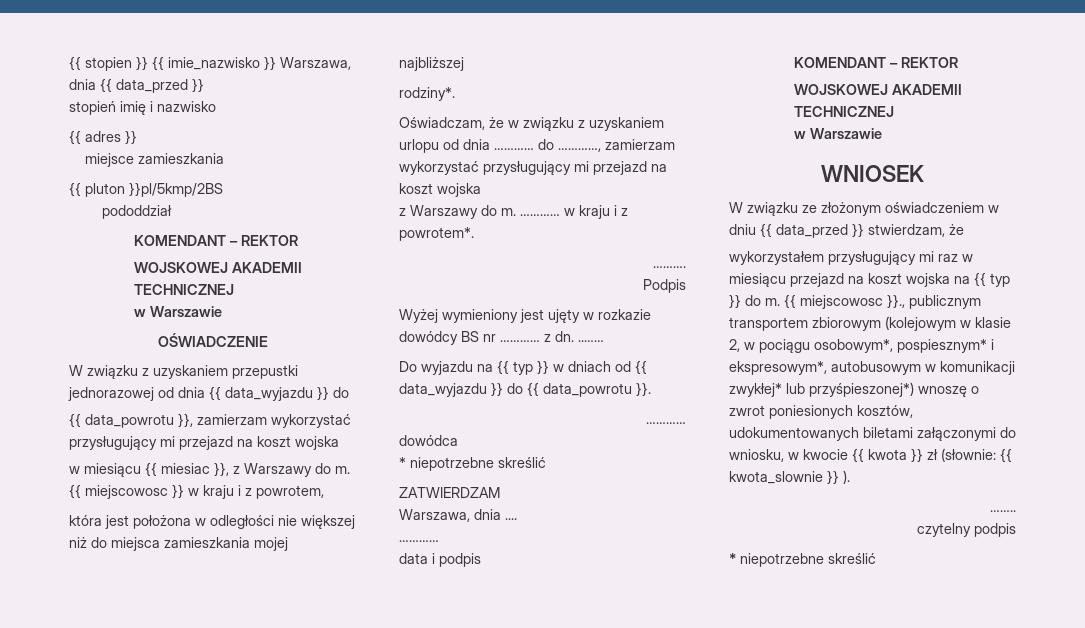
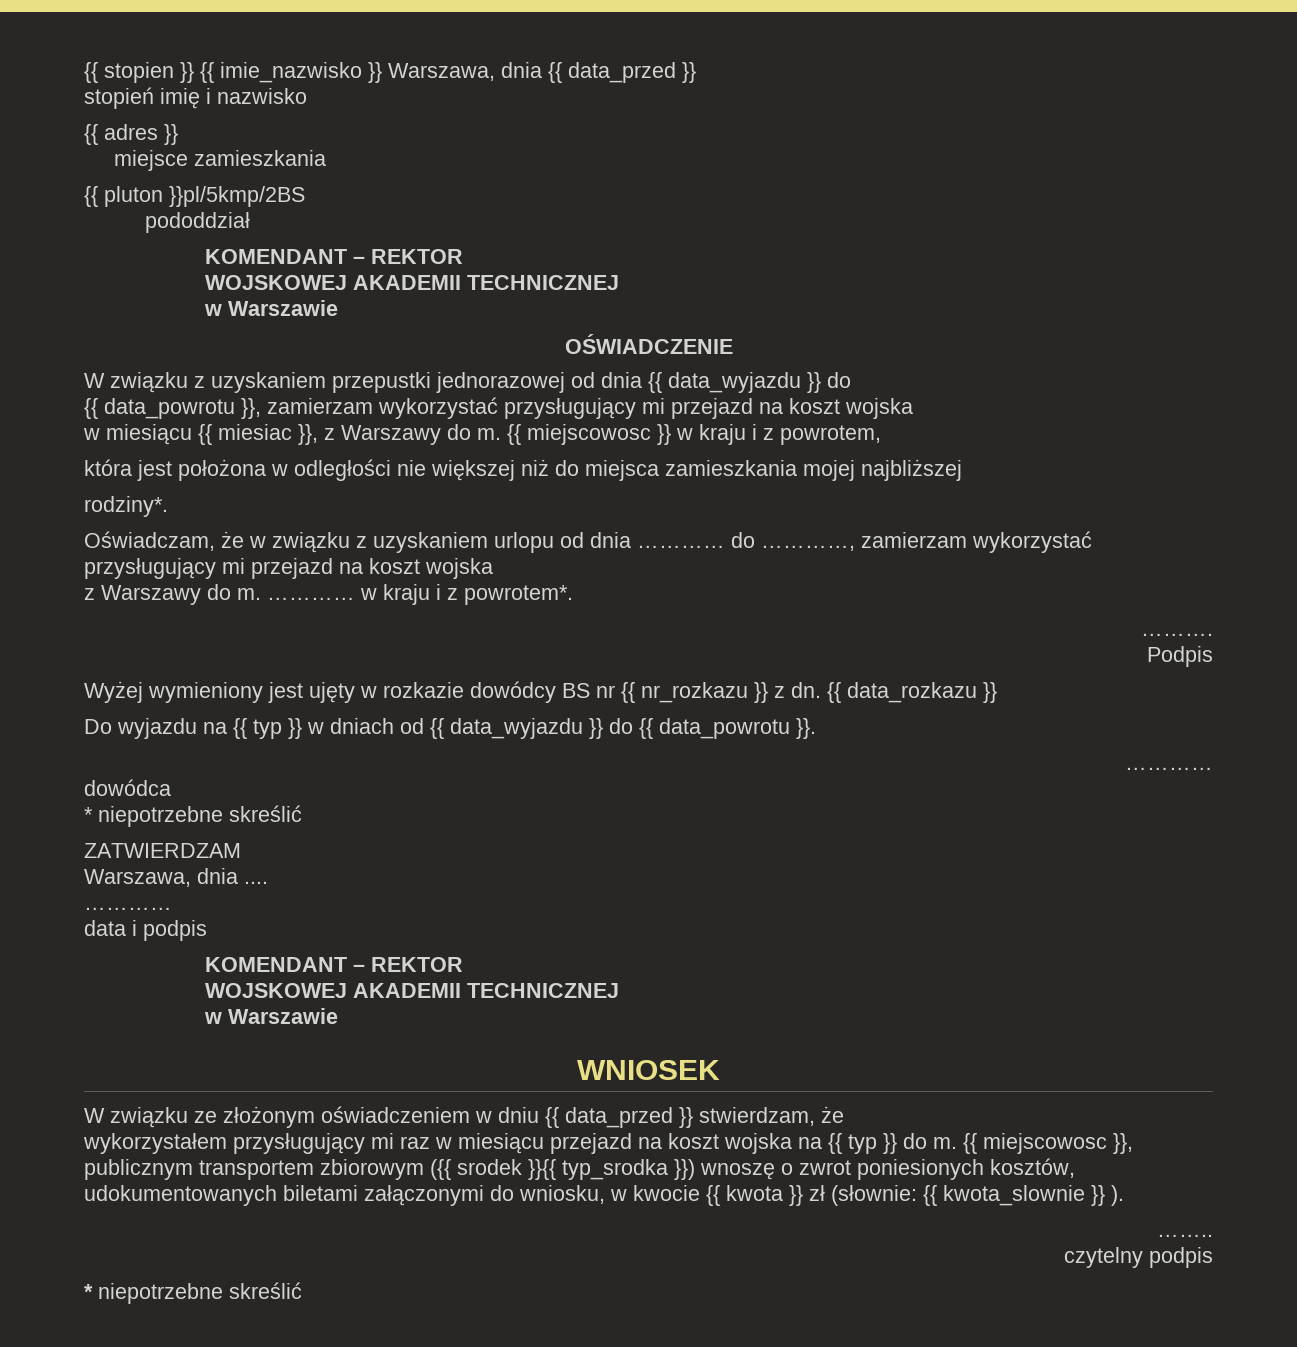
[500,331,604,342] ………… z dn. ..…… -> [621,682,997,703] {{ nr_rozkazu }} z dn. {{ data_rozkazu }}
[887,294,905,309] }}., -> [1113,1133,1133,1154] }},
[885,316,1011,331] [729,339,994,353] [729,361,1015,375] [729,382,914,397] (kolejowym w klasie 2, w pociągu osobowym*, pospiesznym* i ekspresowym*, autobusowym w komunikacji zwykłej* lub przyśpieszonej*) -> [430,1159,695,1180] ({{ srodek }}{{ typ_srodka }})

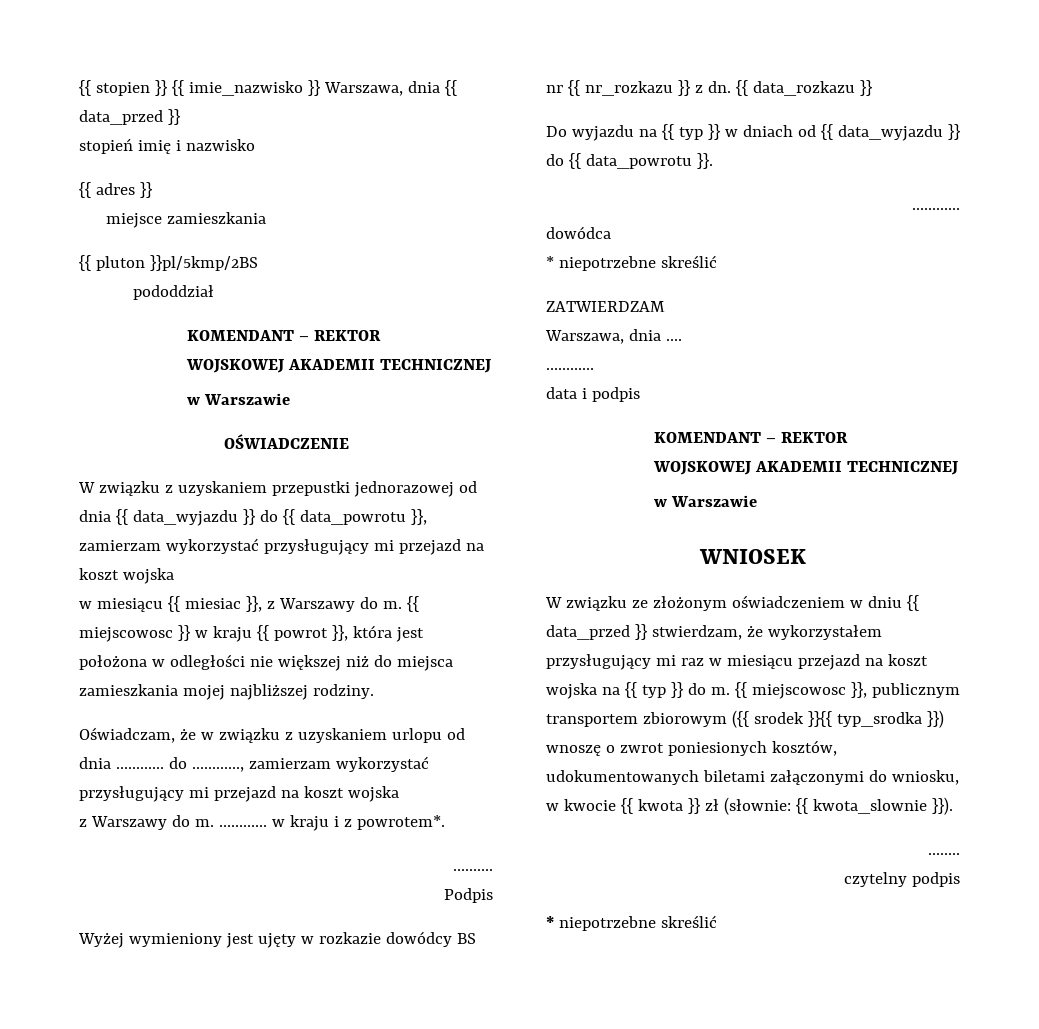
(851, 380) // -> (278, 516) none
[752,424,881,445] i z powrotem, // -> [256,625,348,641] {{ powrot }},
[84,496,168,517] // rodziny*. -> [312,684,374,699] rodziny.
(844, 1114) // -> (763, 631) none
[1091,1185,1124,1206] }} ). -> [931,797,953,815] }}).

